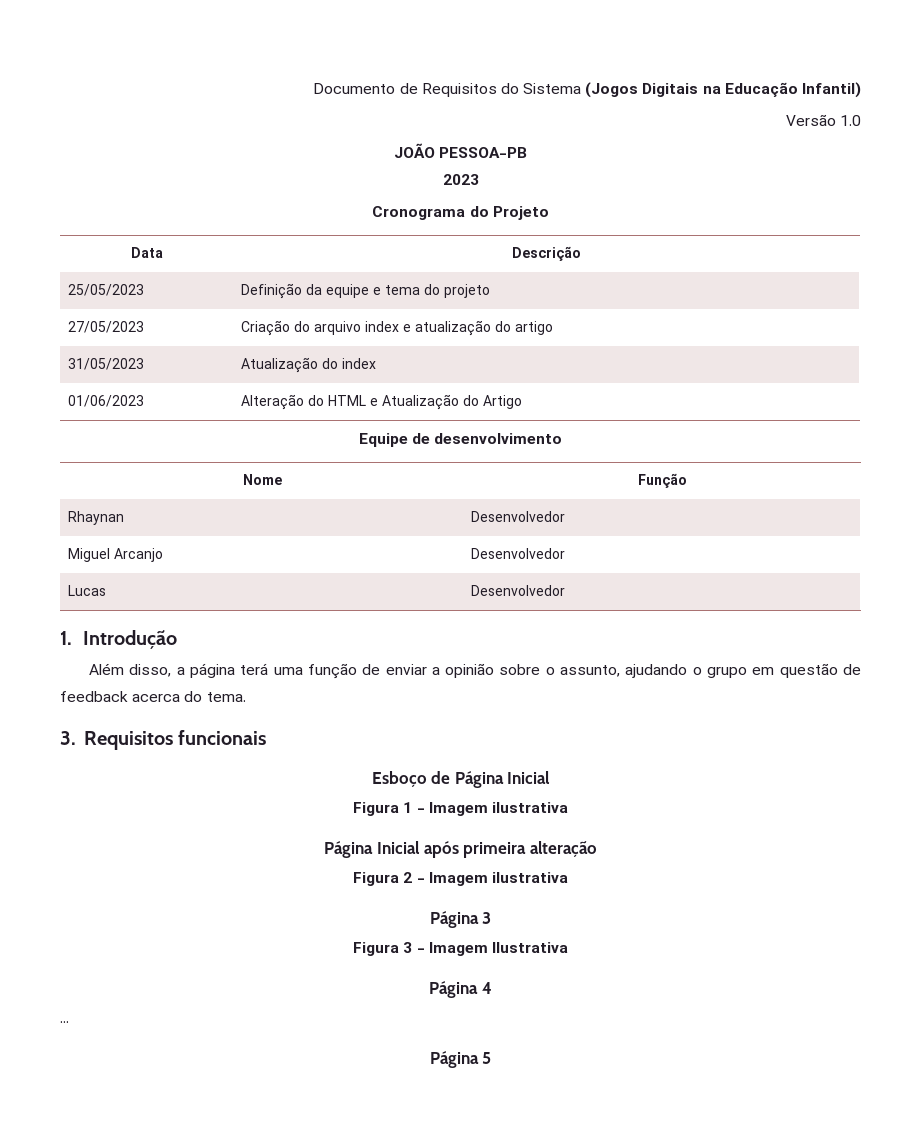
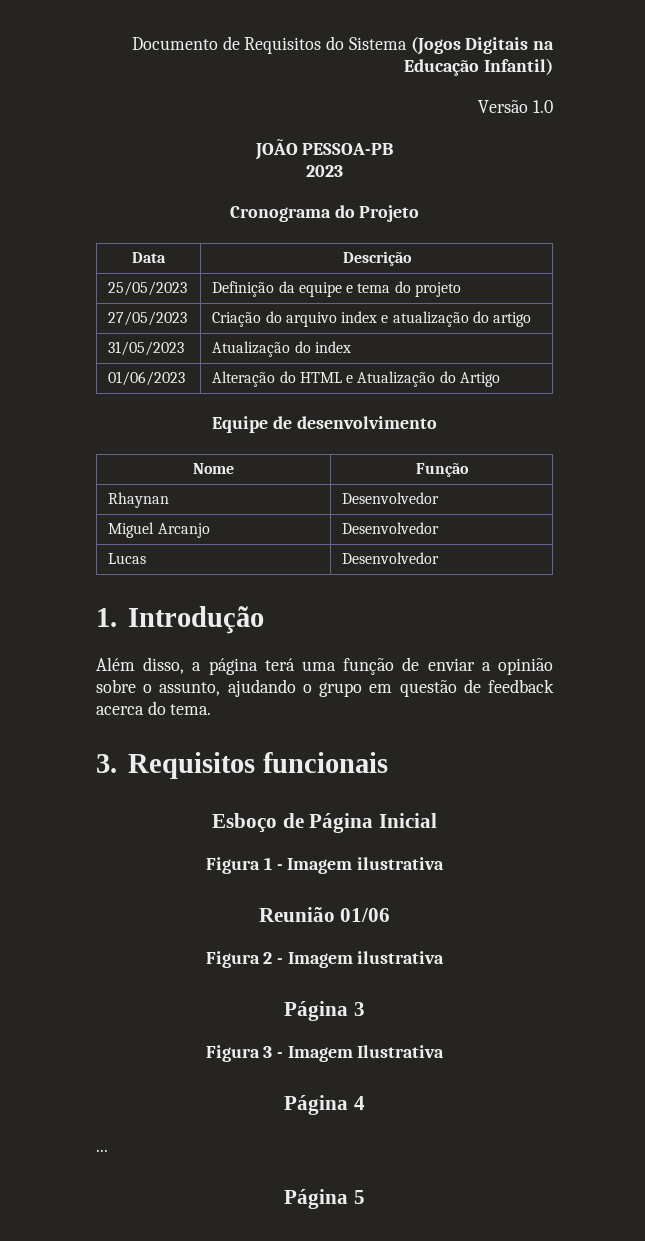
[324,841,597,858] Página Inicial após primeira alteração -> [258,907,391,922] Reunião 01/06

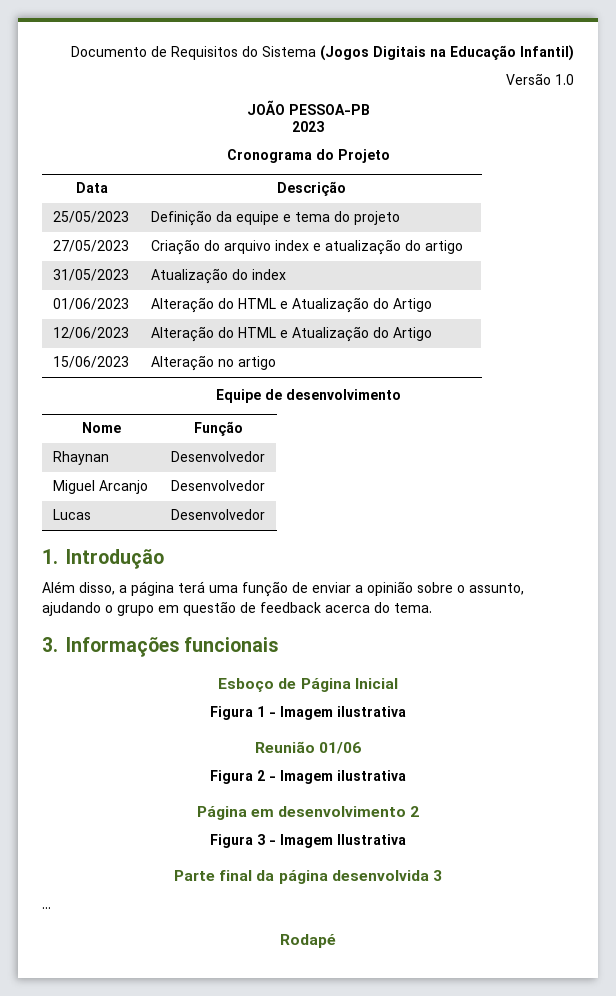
(501, 379) none -> [52,327,129,339] [150,326,432,342] [52,356,129,368] [150,355,276,371] // 12/06/2023 | Alteração do HTML e Atualização do Artigo // 15/06/2023 | Alteração no artigo
[128,752,256,779] Requisitos -> [65,637,179,657] Informações
[353,1002,365,1016] 3 -> [250,806,420,817] em desenvolvimento 2
[284,1095,365,1115] Página 4 -> [174,870,442,884] Parte final da página desenvolvida 3
[284,1189,365,1209] Página 5 -> [280,934,336,948] Rodapé

